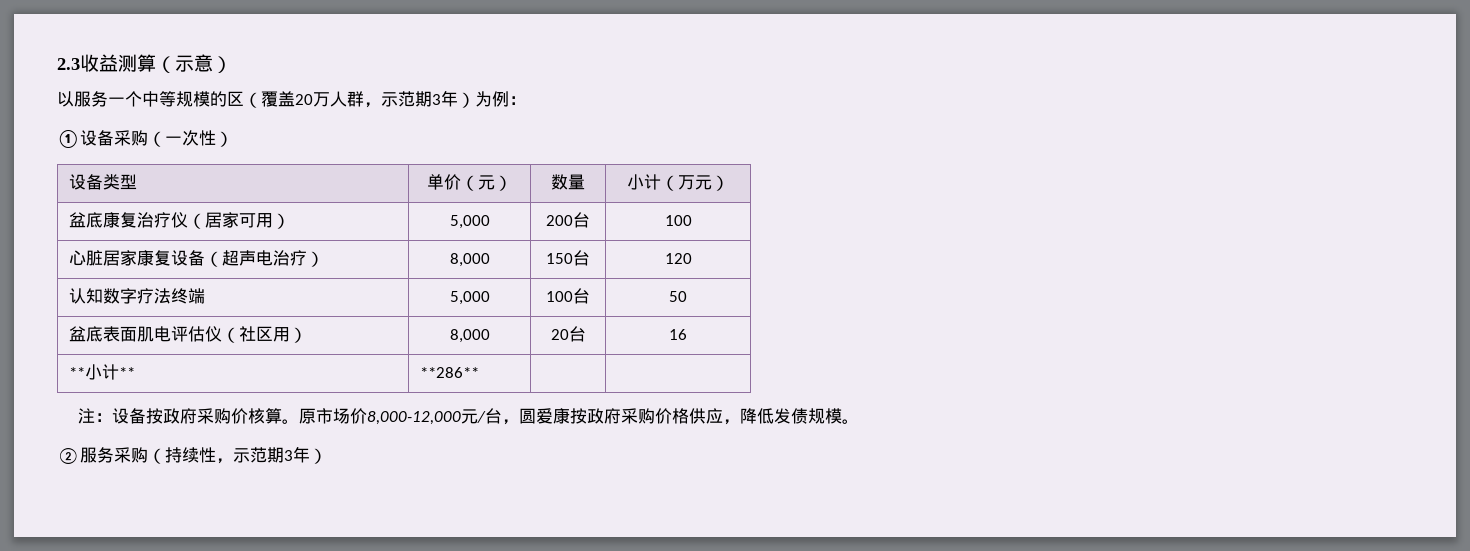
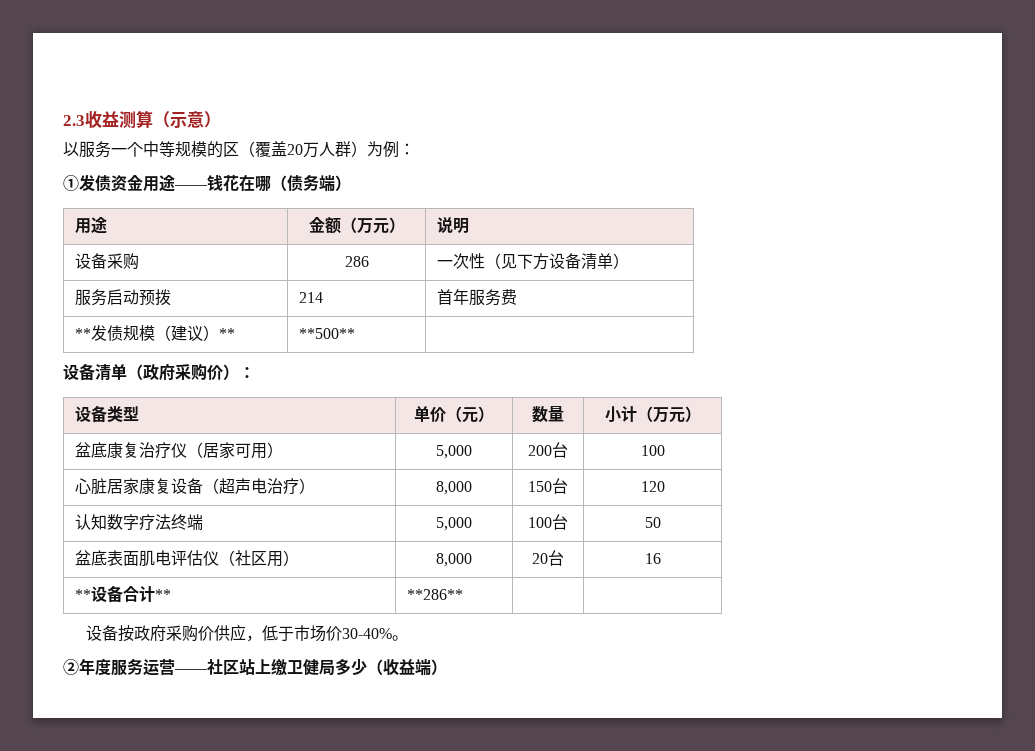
[364,90,458,108] ，示范期3年 -> (351, 149) none
[80,130,233,147] 设备采购（一次性） -> [79,174,351,192] [75,217,108,234] [308,216,405,234] [437,217,470,234] [75,253,140,270] [344,256,369,267] [437,253,630,270] [75,289,172,306] [299,292,324,303] [437,289,518,306] [75,325,236,341] [299,328,356,339] [63,363,255,381] 发债资金用途——钱花在哪（债务端） // 用途 | 金额（万元） | 说明 // 设备采购 | 286 | 一次性（见下方设备清单） // 服务启动预拨 | 214 | 首年服务费 // **发债规模（建议）** | **500** | // 设备清单（政府采购价）：
[85,364,103,380] 小 -> [91,585,140,603] 设备合
[77,408,112,424] 注： -> (464, 594) none
[247,408,859,425] [57,446,310,464] 核算。原市场价8,000-12,000元/台，圆爱康按政府采购价格供应，降低发债规模。 // ②服务采购（持续性，示范期3年 -> [214,624,409,642] [63,658,431,676] 供应，低于市场价30-40%。 // ②年度服务运营——社区站上缴卫健局多少（收益端

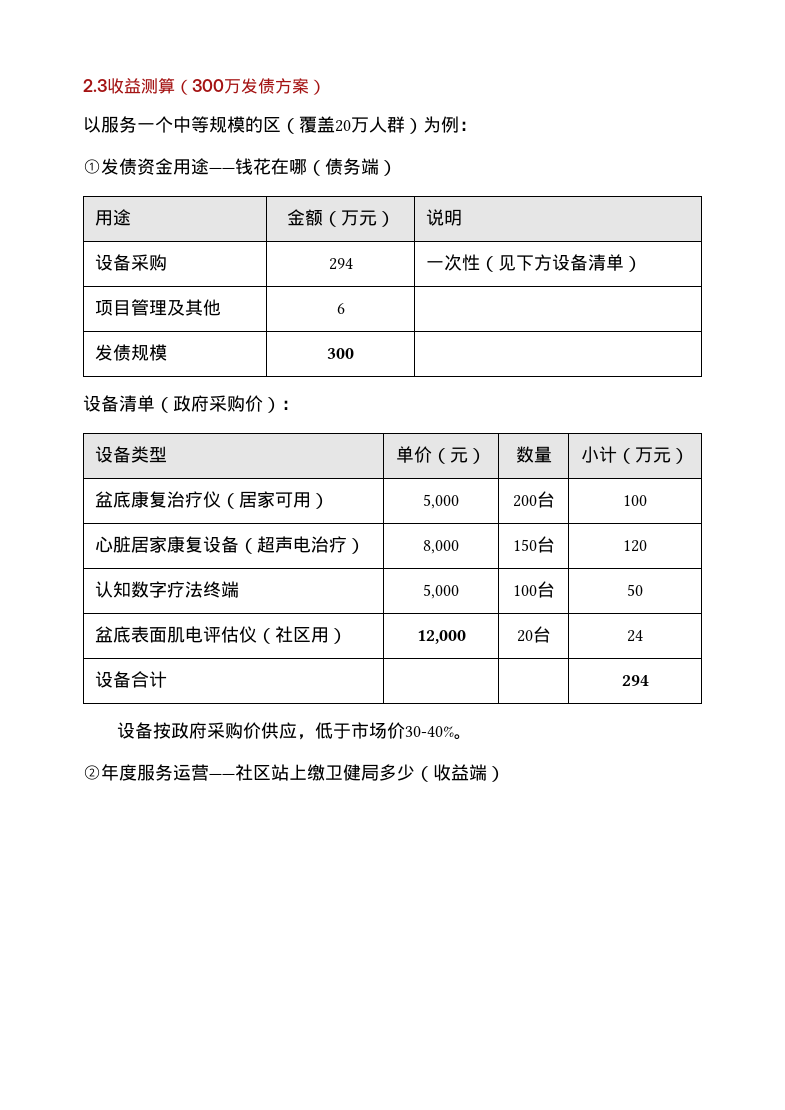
[170,111,204,128] 示意 -> [192,78,309,94] 300万发债方案
[344,256,369,267] 286 -> [328,258,353,270] 294
[75,289,172,306] [299,292,324,303] [437,289,518,306] [75,325,236,341] [299,328,356,339] 服务启动预拨 | 214 | 首年服务费 // **发债规模（建议）** | **500** -> [95,299,222,316] [336,303,345,314] [95,344,168,361] [327,348,354,359] 项目管理及其他 | 6 | // 发债规模 | 300
[436,553,472,567] 8,000 -> [416,630,466,644] 12,000
[644,553,661,564] [75,589,92,600] 16 // ** -> [627,630,643,642] 24 //
[155,589,172,600] [407,589,464,600] ** | **286** | | -> [621,675,649,686] | | | 294

